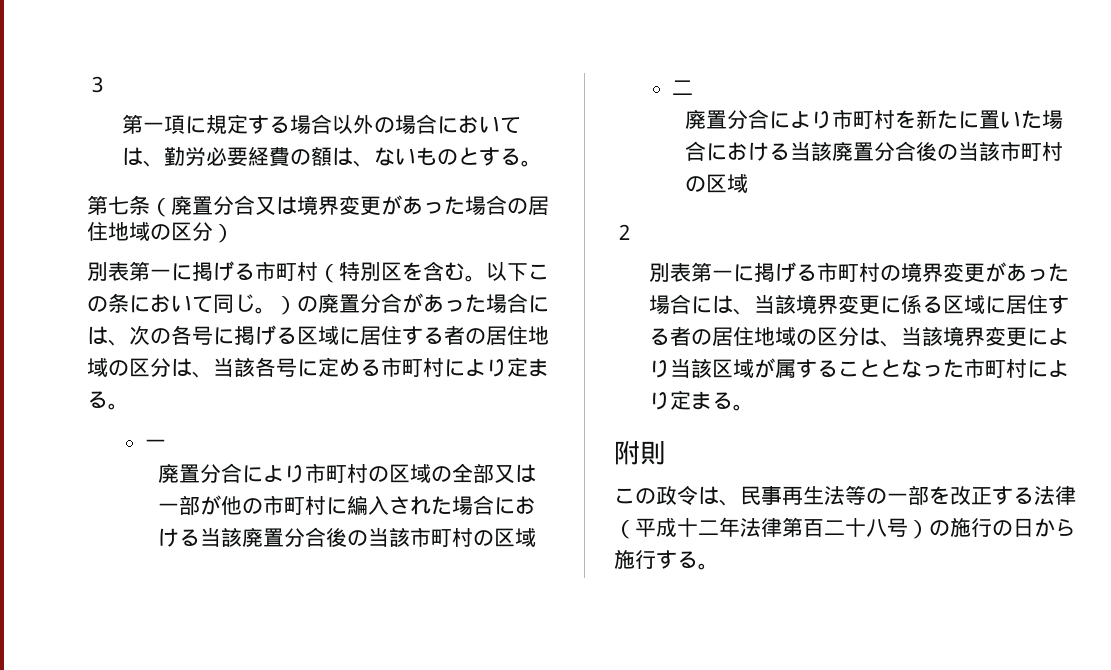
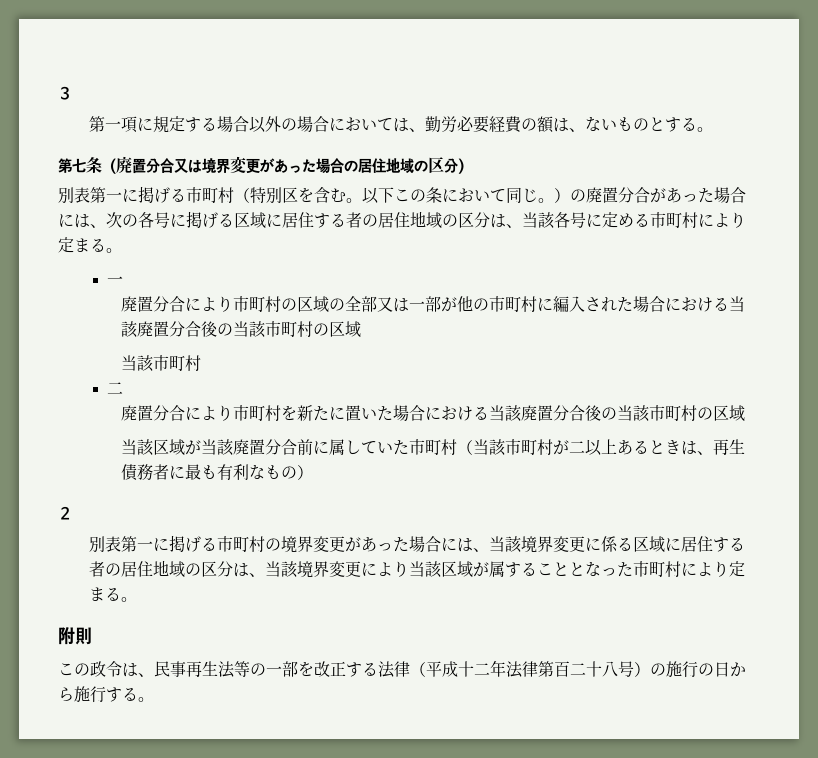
(536, 537) none -> [120,355,201,372] // 当該市町村
(748, 183) none -> [120,439,745,456] [120,464,313,481] // 当該区域が当該廃置分合前に属していた市町村（当該市町村が二以上あるときは、再生債務者に最も有利なもの）

